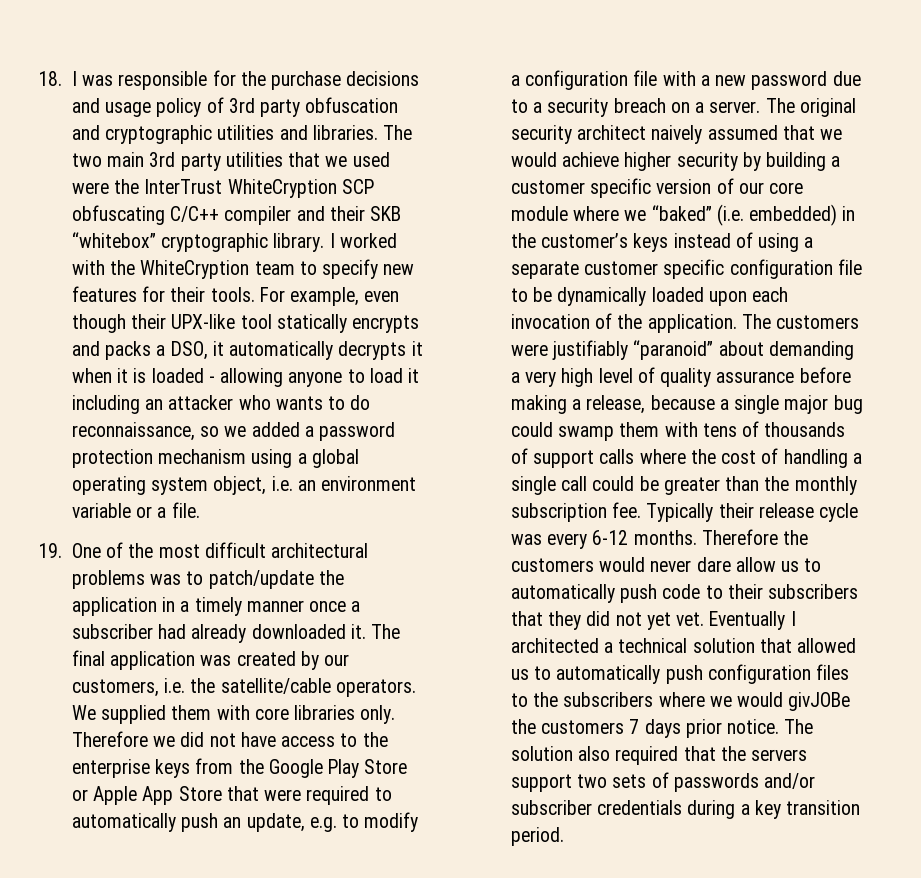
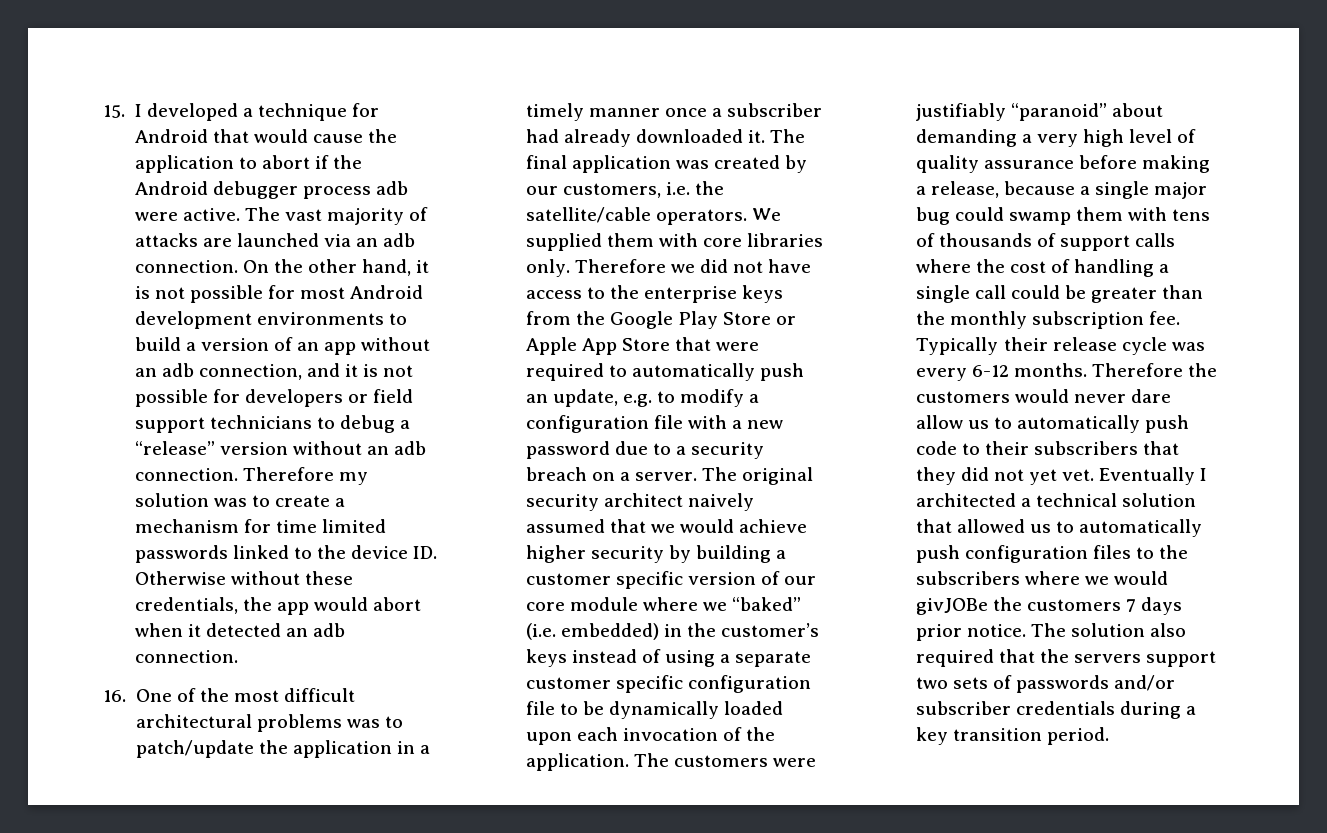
[38,70,420,90] [71,97,399,117] [71,125,413,144] [71,152,390,171] [71,179,374,198] [71,205,402,225] [71,232,397,252] [71,259,415,279] [71,286,400,306] [71,314,420,333] [71,341,423,360] [71,368,420,387] [71,395,371,414] [71,422,396,441] [71,449,359,468] [71,476,417,495] [71,502,200,518] [38,543,62,558] 18. I was responsible for the purchase decisions and usage policy of 3rd party obfuscation and cryptographic utilities and libraries. The two main 3rd party utilities that we used were the InterTrust WhiteCryption SCP obfuscating C/C++ compiler and their SKB “whitebox” cryptographic library. I worked with the WhiteCryption team to specify new features for their tools. For example, even though their UPX-like tool statically encrypts and packs a DSO, it automatically decrypts it when it is loaded - allowing anyone to load it including an attacker who wants to do reconnaissance, so we added a password protection mechanism using a global operating system object, i.e. an environment variable or a file. // 19. -> [103,103,380,121] [134,129,398,143] [134,155,363,173] [134,181,408,199] [134,207,429,225] [134,233,416,247] [134,259,430,276] [134,285,424,303] [134,311,407,329] [134,337,431,355] [134,363,414,380] [134,389,414,407] [134,415,411,433] [134,441,427,455] [134,467,368,485] [134,493,346,507] [134,519,386,533] [134,545,438,563] [134,571,353,585] [134,597,422,615] [134,623,346,637] [134,650,238,663] [103,690,126,702] 15. I developed a technique for Android that would cause the application to abort if the Android debugger process adb were active. The vast majority of attacks are launched via an adb connection. On the other hand, it is not possible for most Android development environments to build a version of an app without an adb connection, and it is not possible for developers or field support technicians to debug a “release” version without an adb connection. Therefore my solution was to create a mechanism for time limited passwords linked to the device ID. Otherwise without these credentials, the app would abort when it detected an adb connection. // 16.

